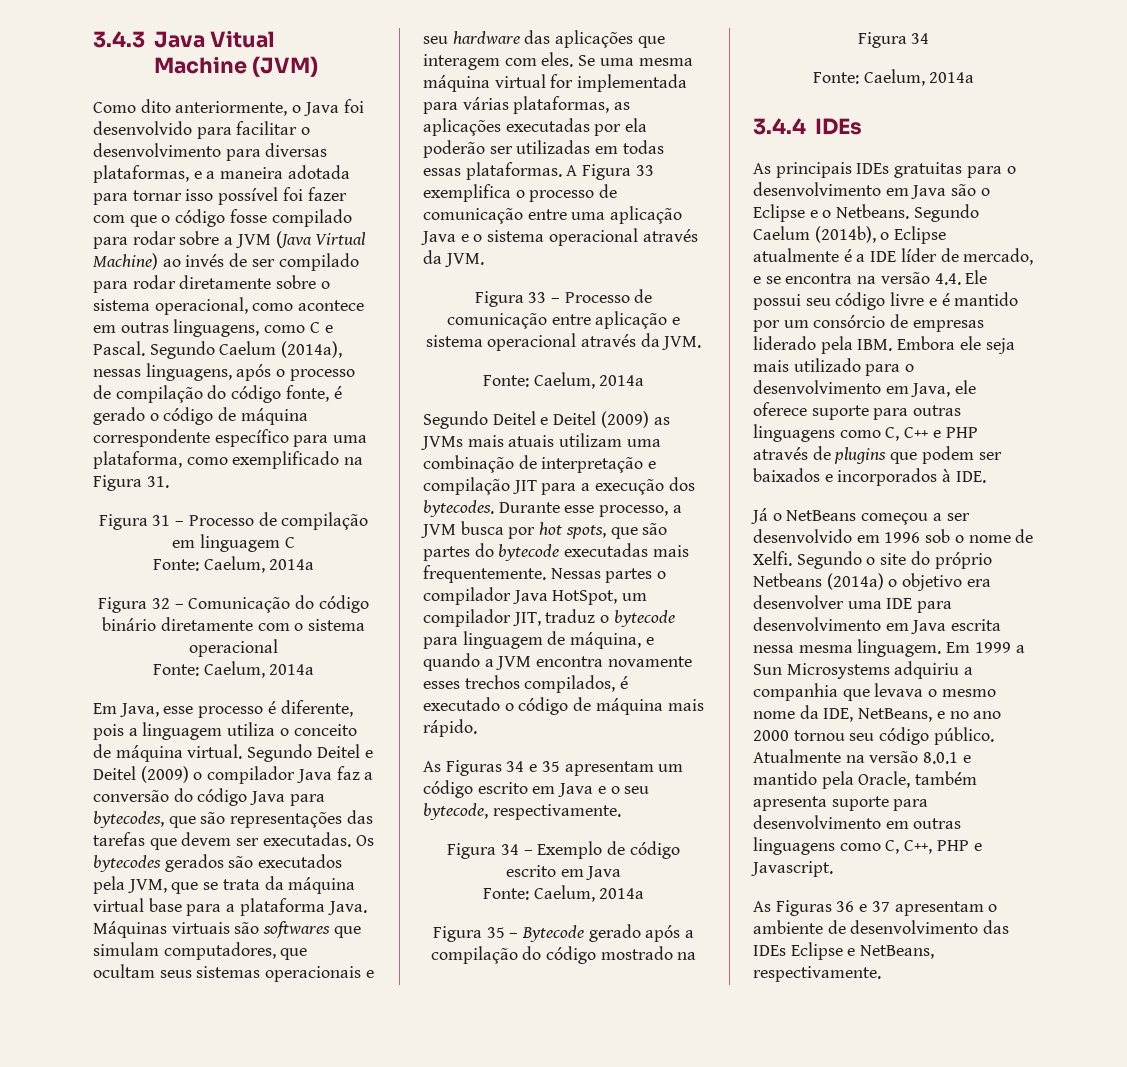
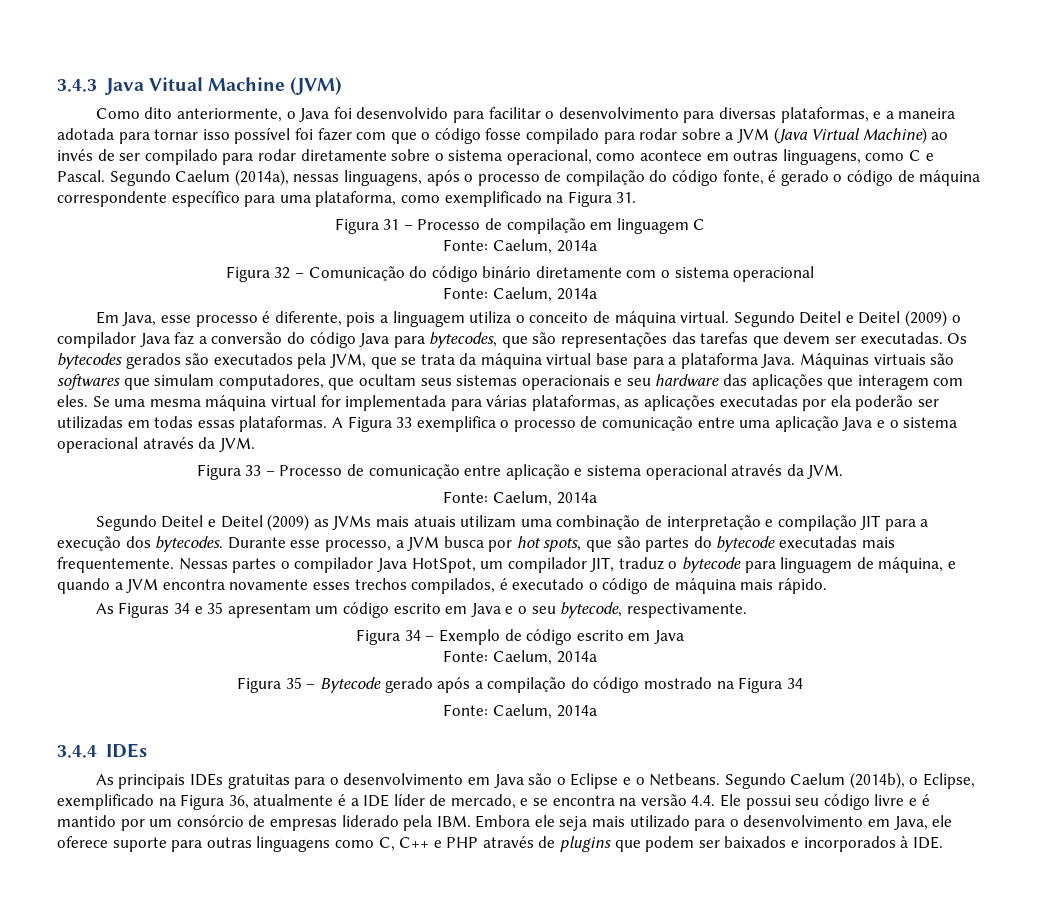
[894,226,947,244] Eclipse -> [923,773,976,789] [57,794,249,810] Eclipse, exemplificado na Figura 36,
[751,508,970,525] [753,529,1034,543] [753,551,992,569] [753,573,991,591] [753,595,953,613] [753,617,1002,634] [753,639,1025,657] [753,661,974,679] [753,683,996,701] [753,705,1002,722] [753,727,994,745] [753,749,971,764] [753,771,978,789] [753,796,929,811] [753,815,962,829] [753,837,982,855] [751,861,833,877] [753,900,998,916] [753,920,1010,934] [753,942,935,960] [753,966,881,982] // Já o NetBeans começou a ser desenvolvido em 1996 sob o nome de Xelfi. Segundo o site do próprio Netbeans (2014a) o objetivo era desenvolver uma IDE para desenvolvimento em Java escrita nessa mesma linguagem. Em 1999 a Sun Microsystems adquiriu a companhia que levava o mesmo nome da IDE, NetBeans, e no ano 2000 tornou seu código público. Atualmente na versão 8.0.1 e mantido pela Oracle, também apresenta suporte para desenvolvimento em outras linguagens como C, C++, PHP e Javascript. // As Figuras 36 e 37 apresentam o ambiente de desenvolvimento das IDEs Eclipse e NetBeans, respectivamente. -> (943, 842) none

